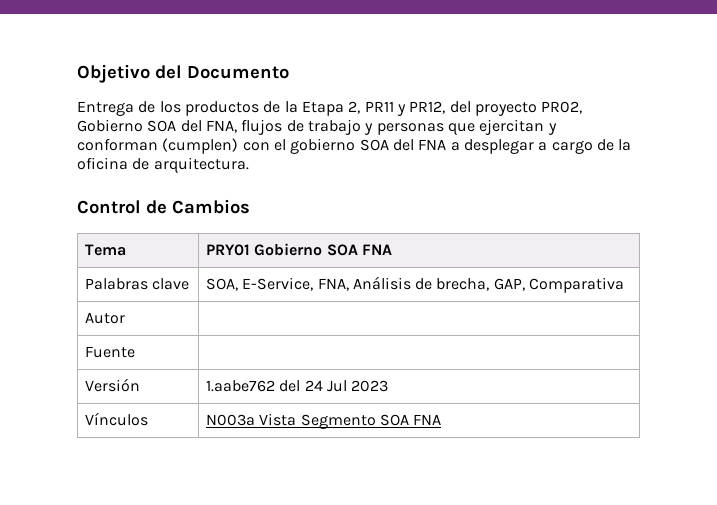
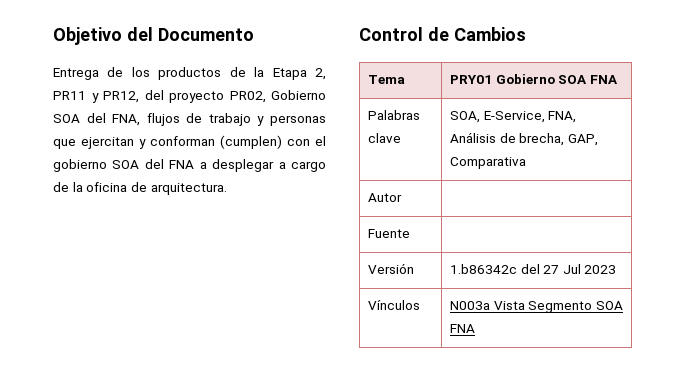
[205,380,323,392] 1.aabe762 del 24 -> [449,264,560,274] 1.b86342c del 27

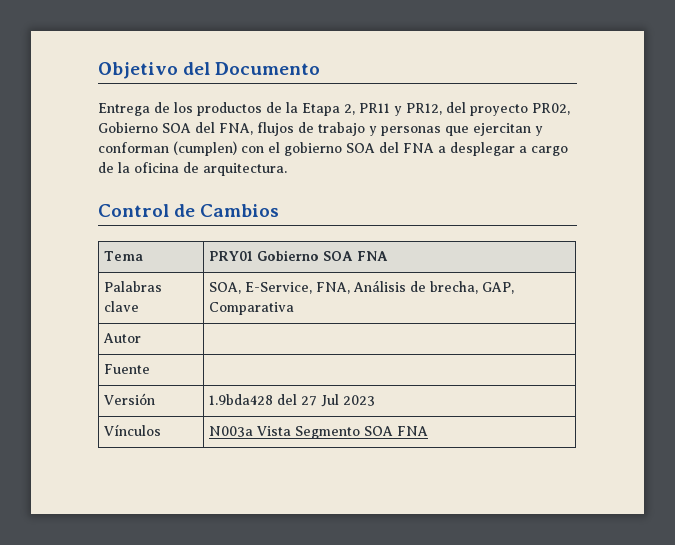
[449,264,517,274] 1.b86342c -> [208,394,273,405] 1.9bda428

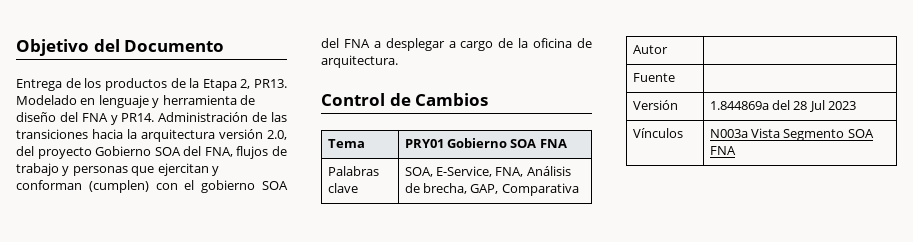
[359,103,442,116] PR11 y PR12, -> [254,79,287,88] [16,95,255,108] [16,112,287,125] [16,129,287,142] PR13. Modelado en lenguaje y herramienta de diseño del FNA y PR14. Administración de las transiciones hacia la arquitectura versión 2.0,
[532,103,570,115] PR02, -> (92, 153) none
[208,394,317,406] 1.9bda428 del 27 -> [709,100,808,110] 1.844869a del 28

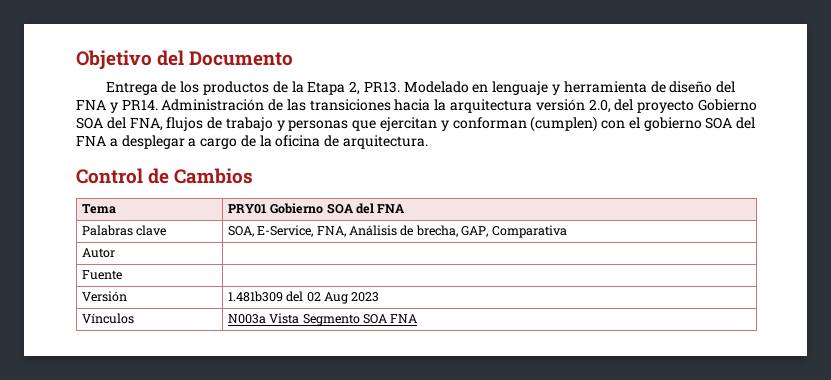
(537, 143) none -> [356,203,375,214] del
[709,100,825,112] 1.844869a del 28 Jul -> [227,291,349,304] 1.481b309 del 02 Aug

